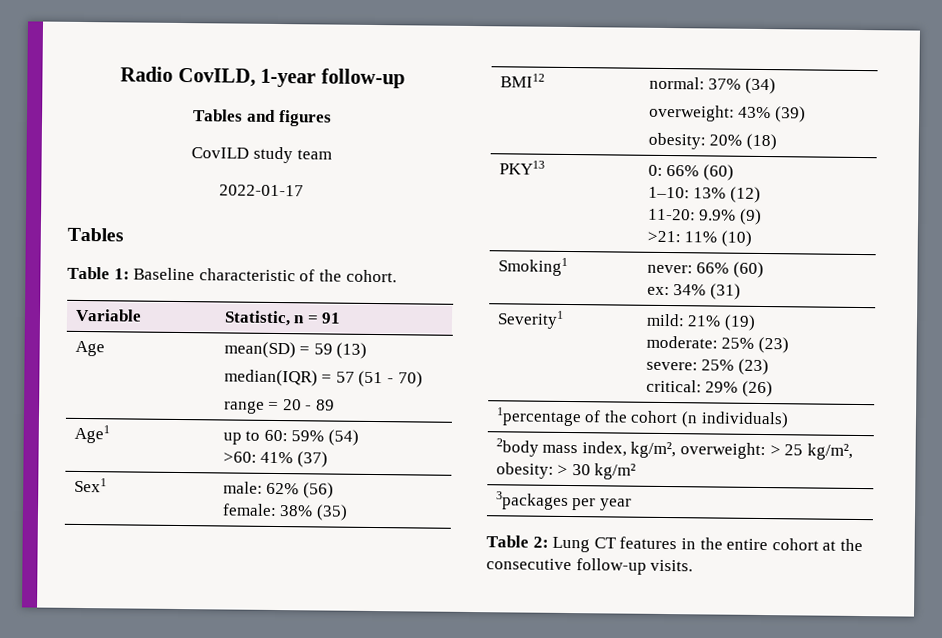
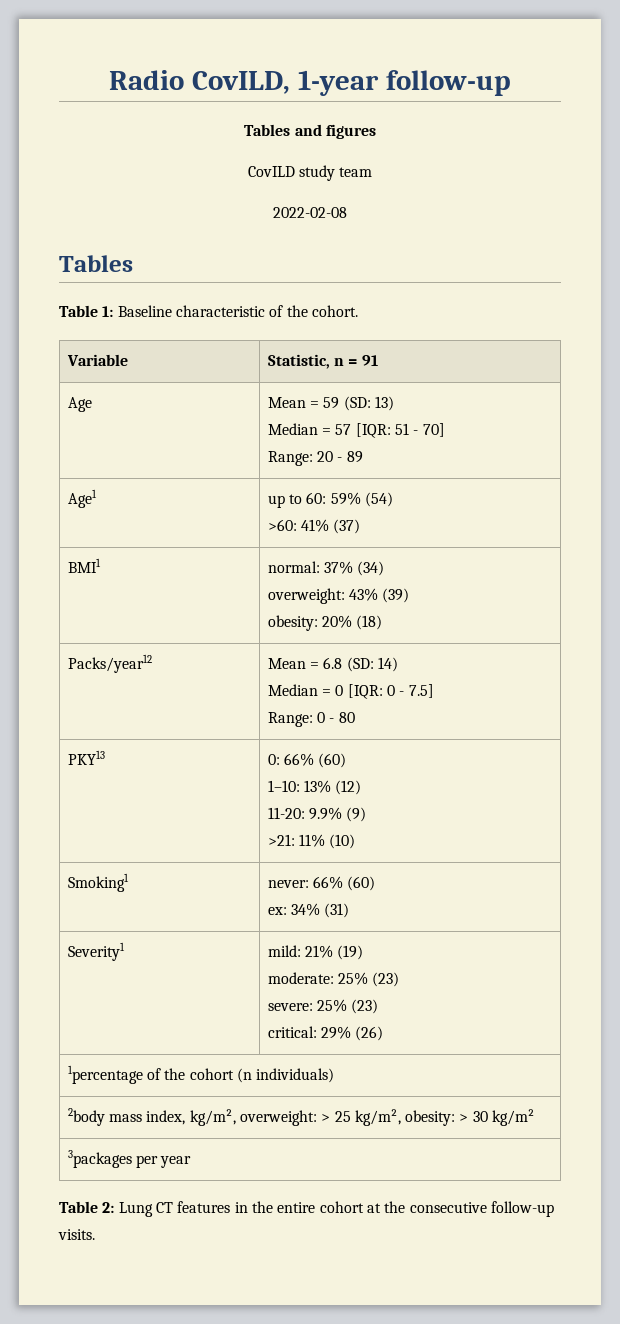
[219,184,304,197] 2022-01-17 -> [273,207,347,218] 2022-02-08
[223,341,296,359] mean(SD) -> [267,397,306,408] Mean
[336,342,368,359] [223,369,423,388] [223,400,280,414] (13) // median(IQR) = 57 (51 - 70) // range = -> [343,396,394,411] [267,423,445,438] [267,451,313,466] (SD: 13) // Median = 57 [IQR: 51 - 70] // Range:
[73,477,107,493] [222,481,334,499] [221,503,348,521] [499,73,545,88] Sex1 | male: 62% (56) // female: 38% (35) // BMI12 -> [67,558,101,573] BMI1
(777, 142) none -> [67,654,152,673] [267,657,398,672] [267,684,434,699] [267,712,355,727] // Packs/year12 | Mean = 6.8 (SD: 14) // Median = 0 [IQR: 0 - 7.5] // Range: 0 - 80

